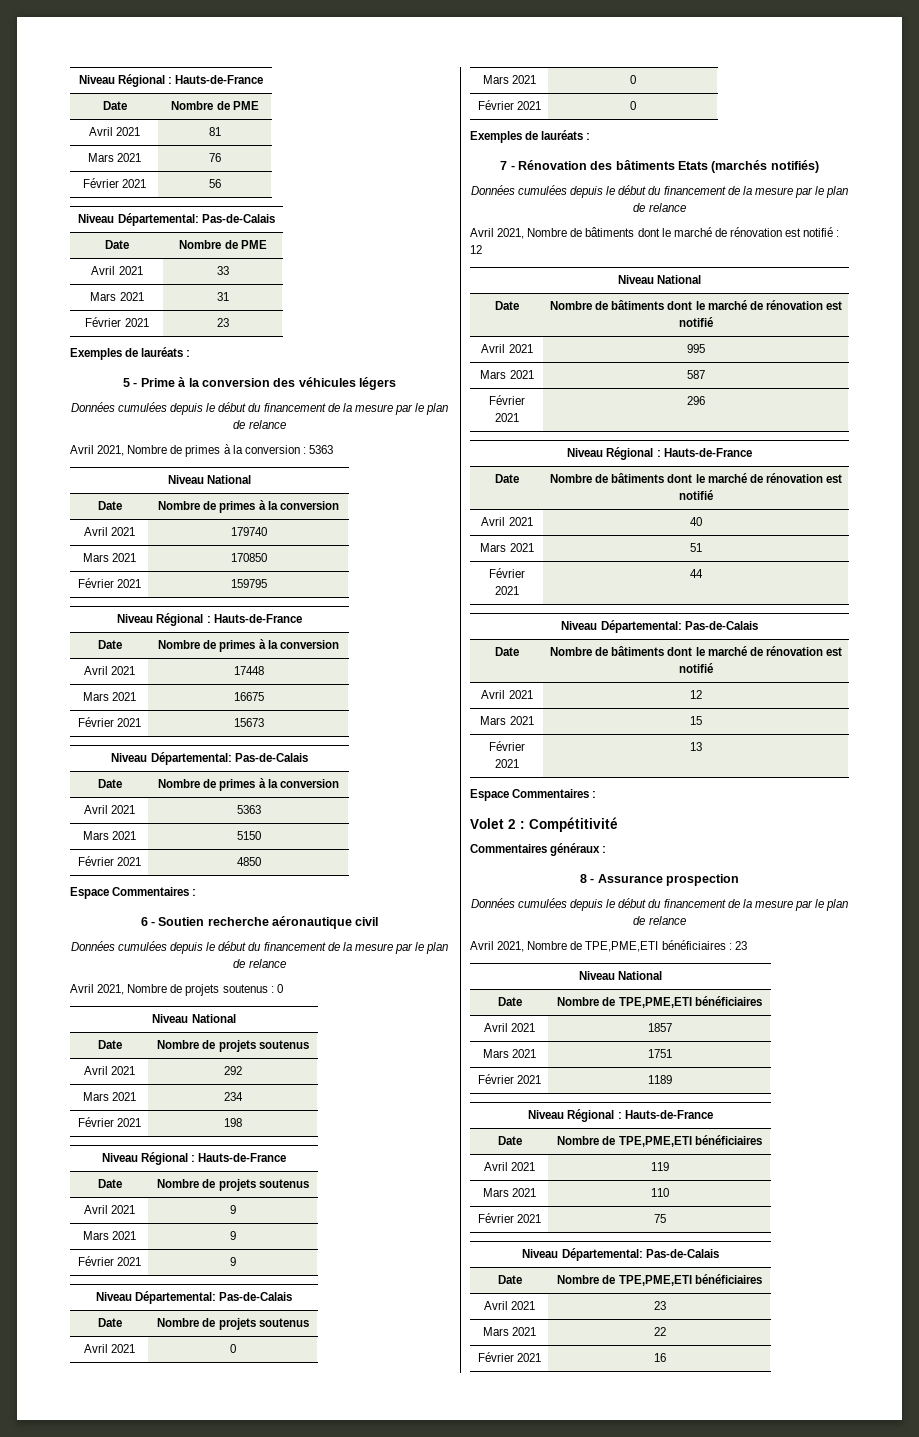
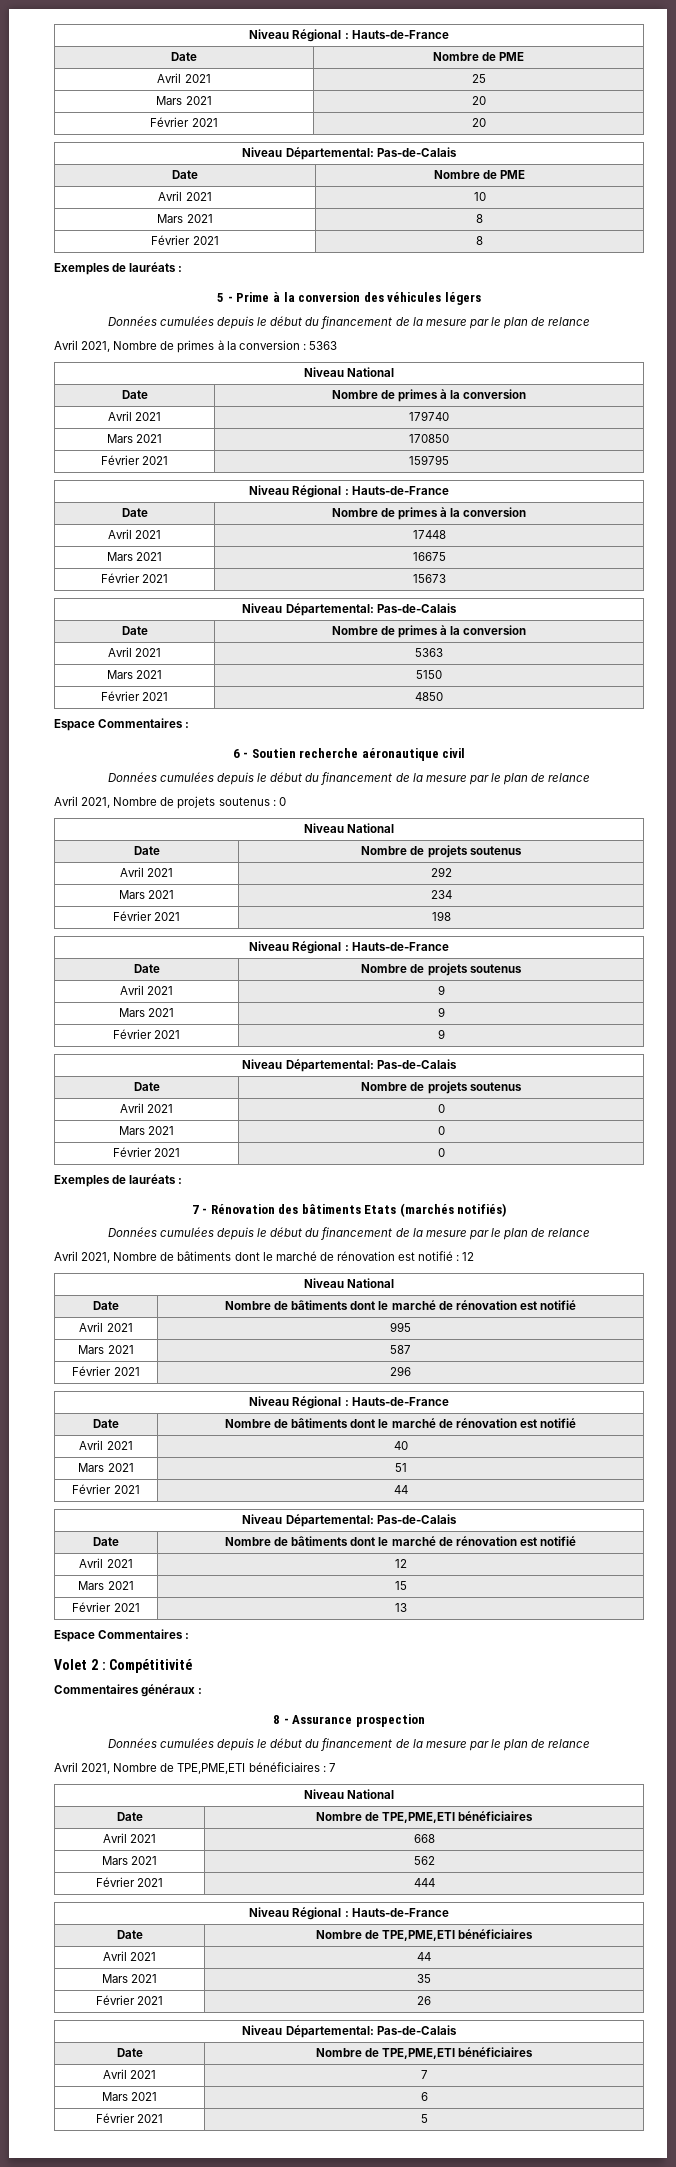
[209,127,221,136] [87,153,142,162] [209,153,221,162] [82,178,147,188] [209,179,221,188] 81 // Mars 2021 | 76 // Février 2021 | 56 -> [471,74,486,83] [156,96,212,105] [471,96,486,105] [150,117,218,127] [471,118,486,127] 25 // Mars 2021 | 20 // Février 2021 | 20
[217,266,229,275] [90,292,144,301] [217,292,229,301] [85,317,149,327] [217,318,229,327] 33 // Mars 2021 | 31 // Février 2021 | 23 -> [473,192,486,201] [157,214,213,223] [476,214,483,223] [151,235,219,245] [476,236,483,245] 10 // Mars 2021 | 8 // Février 2021 | 8
[734,941,747,950] 23 -> [328,1763,336,1772] 7
[647,1023,672,1032] [482,1049,537,1058] [647,1049,672,1058] [477,1074,542,1084] [647,1075,672,1084] 1857 // Mars 2021 | 1751 // Février 2021 | 1189 -> [413,1834,435,1843] [101,1856,158,1865] [413,1856,435,1865] [95,1877,164,1887] [413,1878,435,1887] 668 // Mars 2021 | 562 // Février 2021 | 444
[650,1162,669,1171] [482,1188,537,1197] [650,1188,669,1197] [477,1213,542,1223] [653,1214,666,1223] 119 // Mars 2021 | 110 // Février 2021 | 75 -> [417,1952,431,1961] [101,1974,158,1983] [417,1974,431,1983] [95,1995,164,2005] [417,1996,431,2005] 44 // Mars 2021 | 35 // Février 2021 | 26
[653,1301,666,1310] [482,1327,537,1336] [653,1327,666,1336] [477,1352,542,1362] [653,1353,666,1362] 23 // Mars 2021 | 22 // Février 2021 | 16 -> [420,2070,428,2079] [101,2092,158,2101] [420,2092,428,2101] [95,2113,164,2123] [420,2114,428,2123] 7 // Mars 2021 | 6 // Février 2021 | 5

